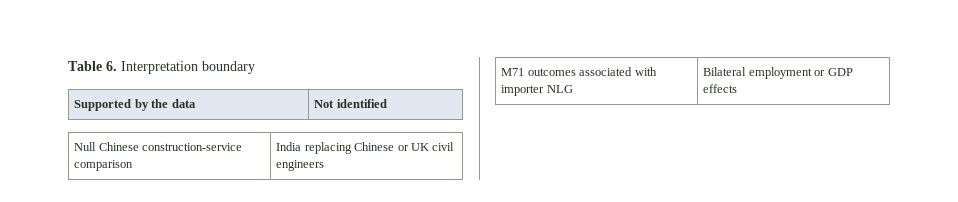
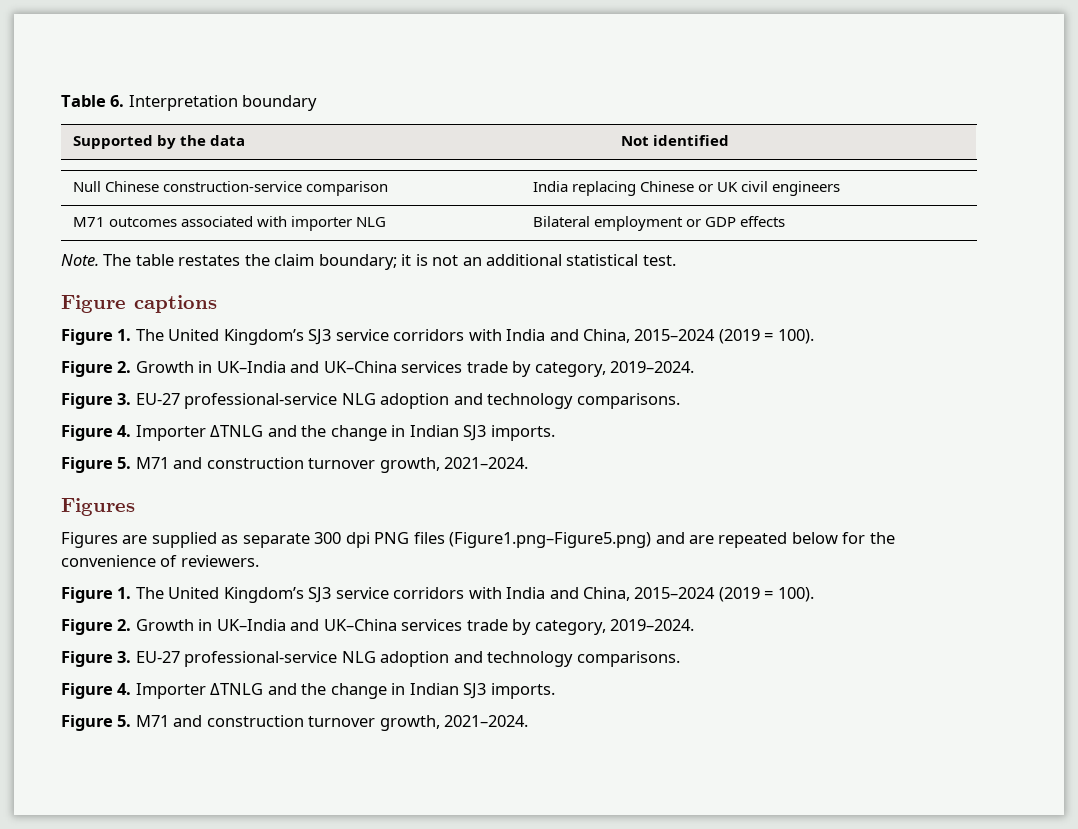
(738, 88) none -> [61,254,676,270] [61,295,217,313] [61,329,814,345] [61,361,695,377] [61,393,680,409] [61,425,555,441] [61,457,529,473] [61,498,135,516] [61,532,895,548] [61,555,259,567] [61,587,814,603] [61,619,695,635] [61,651,680,667] [61,683,555,699] [61,715,529,731] // Note. The table restates the claim boundary; it is not an additional statistical test. // Figure captions // Figure 1. The United Kingdom’s SJ3 service corridors with India and China, 2015–2024 (2019 = 100). // Figure 2. Growth in UK–India and UK–China services trade by category, 2019–2024. // Figure 3. EU-27 professional-service NLG adoption and technology comparisons. // Figure 4. Importer ΔTNLG and the change in Indian SJ3 imports. // Figure 5. M71 and construction turnover growth, 2021–2024. // Figures // Figures are supplied as separate 300 dpi PNG files (Figure1.png–Figure5.png) and are repeated below for the convenience of reviewers. // Figure 1. The United Kingdom’s SJ3 service corridors with India and China, 2015–2024 (2019 = 100). // Figure 2. Growth in UK–India and UK–China services trade by category, 2019–2024. // Figure 3. EU-27 professional-service NLG adoption and technology comparisons. // Figure 4. Importer ΔTNLG and the change in Indian SJ3 imports. // Figure 5. M71 and construction turnover growth, 2021–2024.

